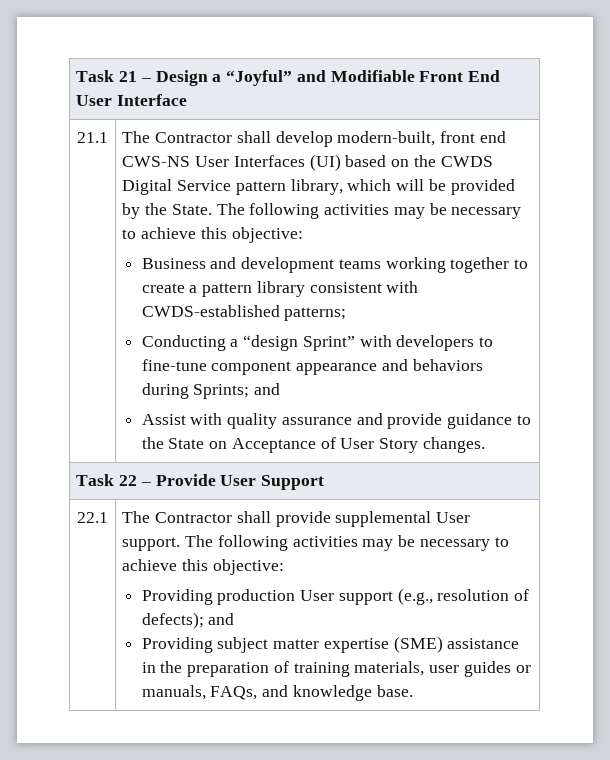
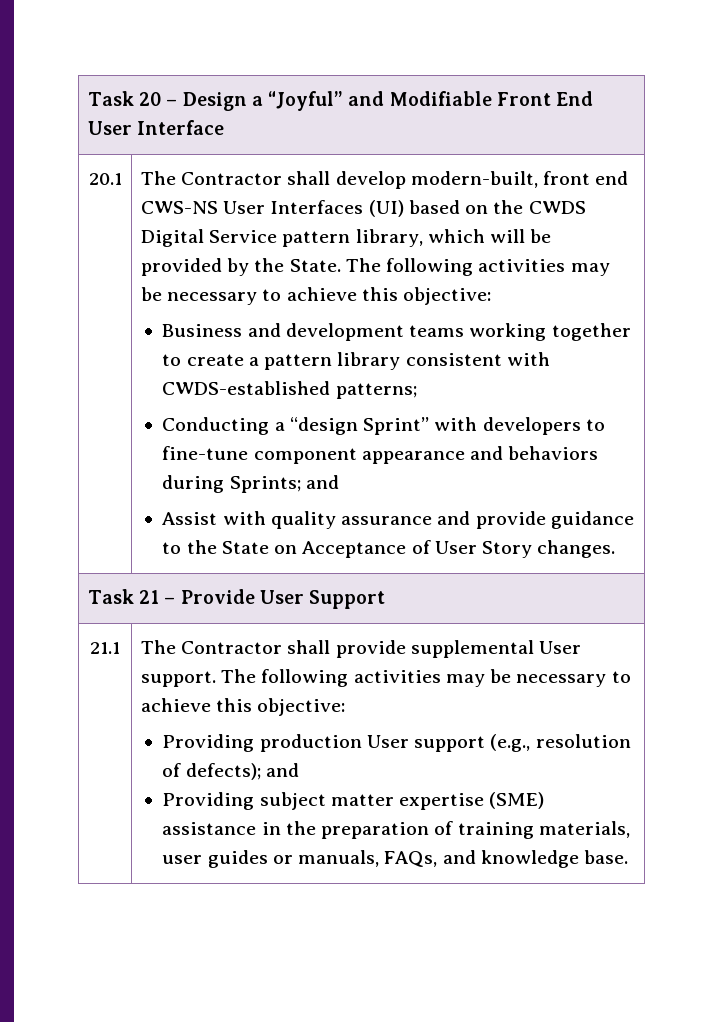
[76,70,138,82] Task 21 -> [87,91,162,106] Task 20
[77,132,108,143] 21.1 -> [88,173,122,185] 20.1
[119,475,138,486] 22 -> [139,590,160,604] 21
[77,512,108,523] 22.1 -> [90,642,120,654] 21.1

